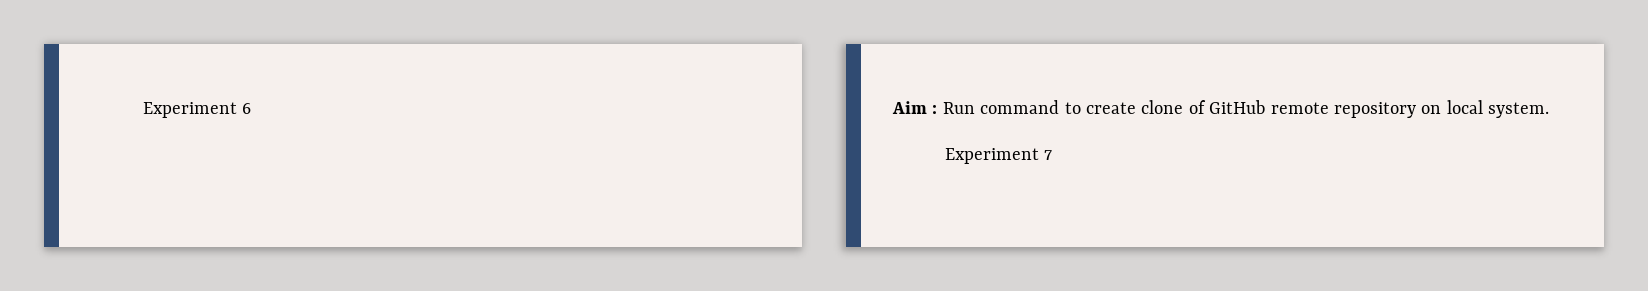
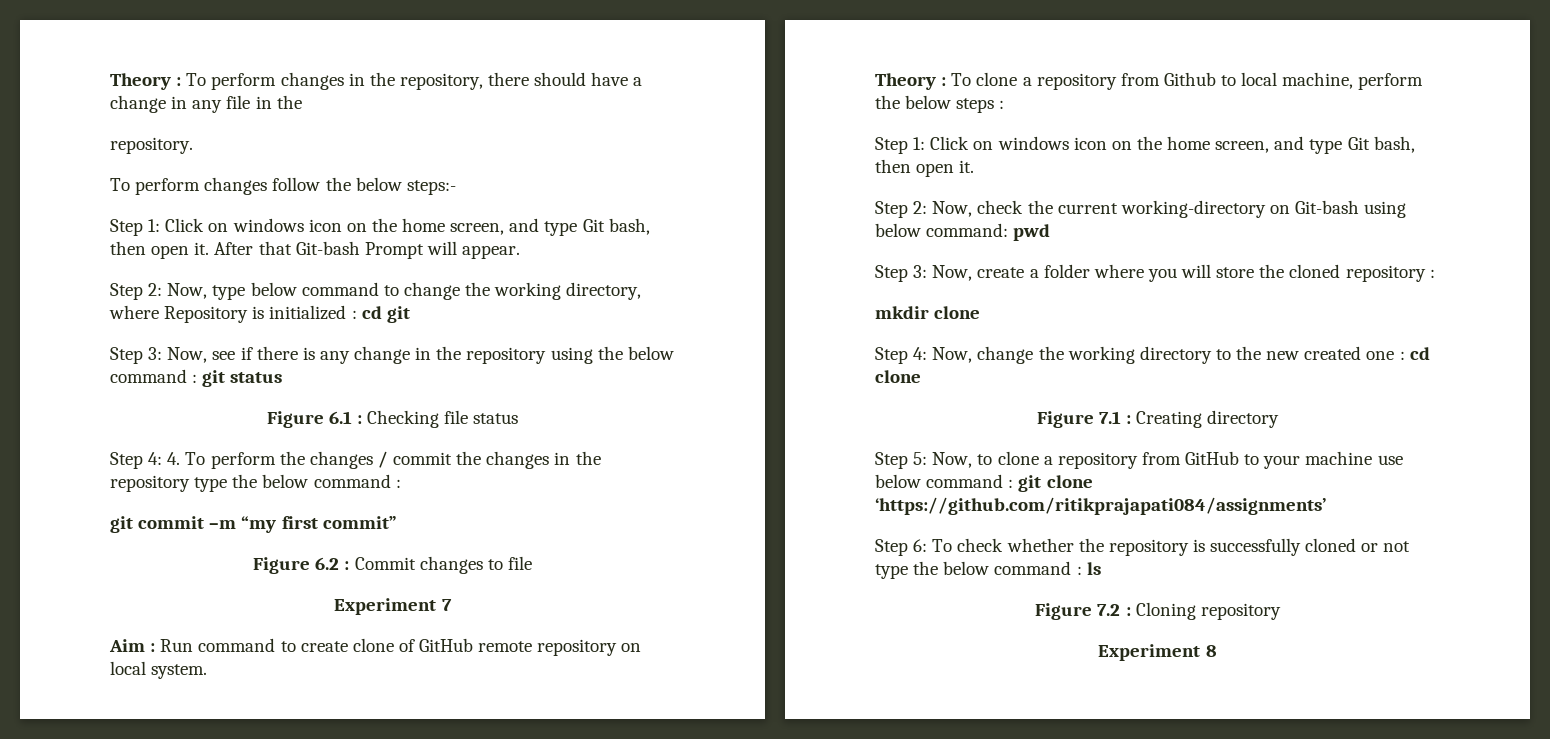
[142,102,252,118] Experiment 6 -> [110,72,643,90] [110,95,302,113] [110,137,193,154] [110,177,456,195] [110,218,650,236] [110,241,521,259] [110,282,642,300] [109,305,410,323] [110,346,674,364] [110,369,283,387] [266,410,519,428] [110,451,601,469] [110,474,401,492] [110,516,397,533] [253,556,532,574] [334,598,452,615] Theory : To perform changes in the repository, there should have a change in any file in the // repository. // To perform changes follow the below steps:- // Step 1: Click on windows icon on the home screen, and type Git bash, then open it. After that Git-bash Prompt will appear. // Step 2: Now, type below command to change the working directory, where Repository is initialized : cd git // Step 3: Now, see if there is any change in the repository using the below command : git status // Figure 6.1 : Checking file status // Step 4: 4. To perform the changes / commit the changes in the repository type the below command : // git commit –m “my first commit” // Figure 6.2 : Commit changes to file // Experiment 7
[944,148,1053,164] // Experiment 7 -> [875,72,1424,90] [875,95,1005,113] [875,136,1415,154] [875,159,975,177] [875,200,1407,218] [875,223,1051,241] [875,264,1435,282] [875,306,981,319] [875,346,1430,364] [875,370,921,383] [1036,410,1280,428] [875,451,1403,469] [875,474,1093,492] [875,497,1326,515] [875,538,1411,556] [875,561,1101,579] [1035,602,1281,620] [1098,644,1217,661] // Theory : To clone a repository from Github to local machine, perform the below steps : // Step 1: Click on windows icon on the home screen, and type Git bash, then open it. // Step 2: Now, check the current working-directory on Git-bash using below command: pwd // Step 3: Now, create a folder where you will store the cloned repository : // mkdir clone // Step 4: Now, change the working directory to the new created one : cd clone // Figure 7.1 : Creating directory // Step 5: Now, to clone a repository from GitHub to your machine use below command : git clone ‘https://github.com/ritikprajapati084/assignments’ // Step 6: To check whether the repository is successfully cloned or not type the below command : ls // Figure 7.2 : Cloning repository // Experiment 8

